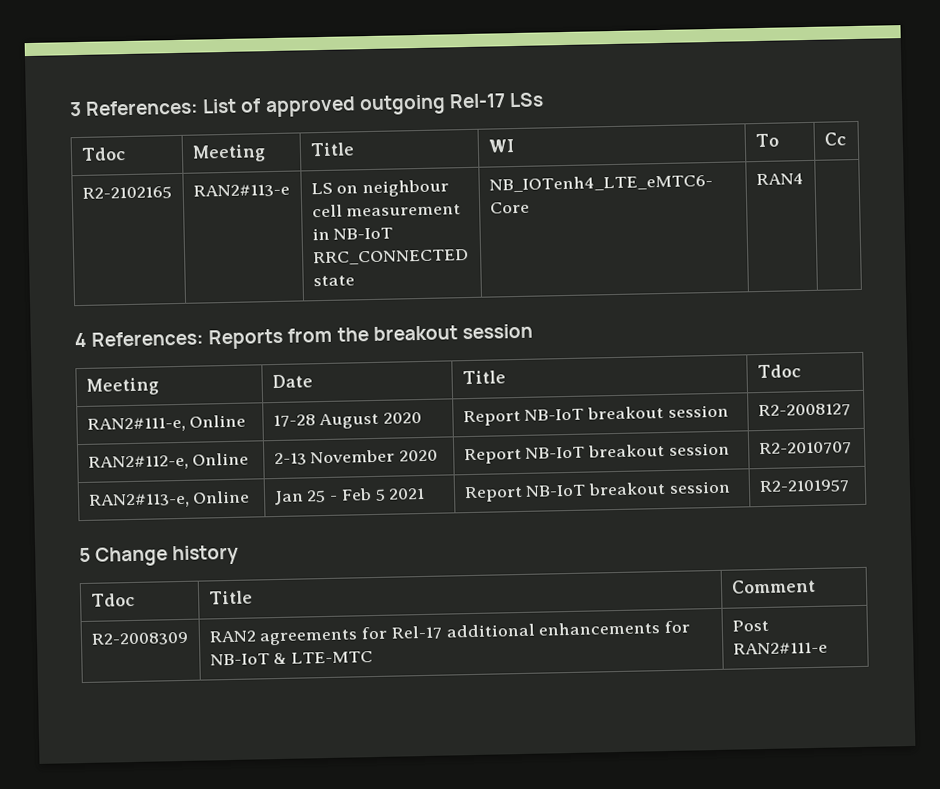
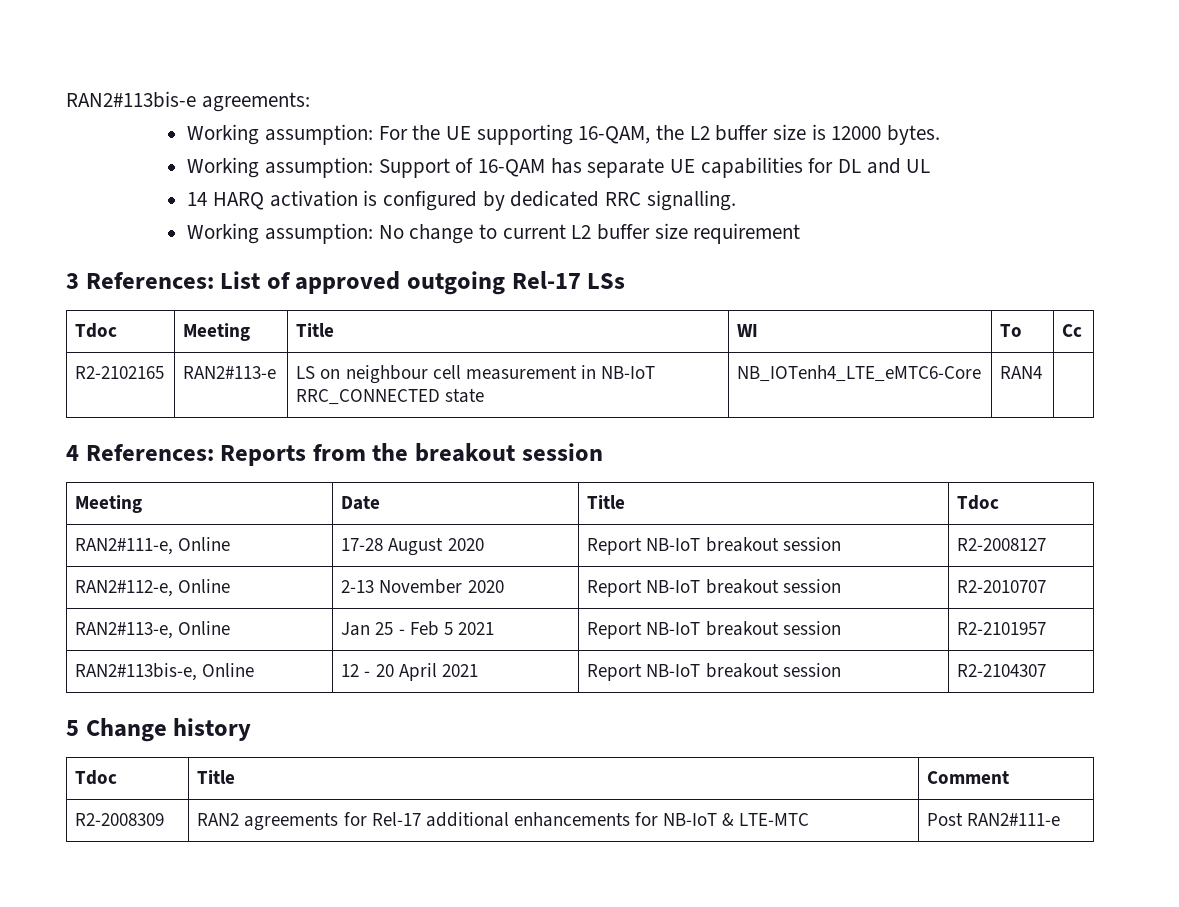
(69, 109) none -> [66,91,310,112] [187,124,941,145] [187,157,931,178] [187,190,736,211] [187,223,801,244] RAN2#113bis-e agreements: // Working assumption: For the UE supporting 16-QAM, the L2 buffer size is 12000 bytes. // Working assumption: Support of 16-QAM has separate UE capabilities for DL and UL // 14 HARQ activation is configured by dedicated RRC signalling. // Working assumption: No change to current L2 buffer size requirement //
(850, 486) none -> [75,663,255,681] [341,663,478,681] [587,663,841,681] [957,664,1047,677] // RAN2#113bis-e, Online | 12 - 20 April 2021 | Report NB-IoT breakout session | R2-2104307

